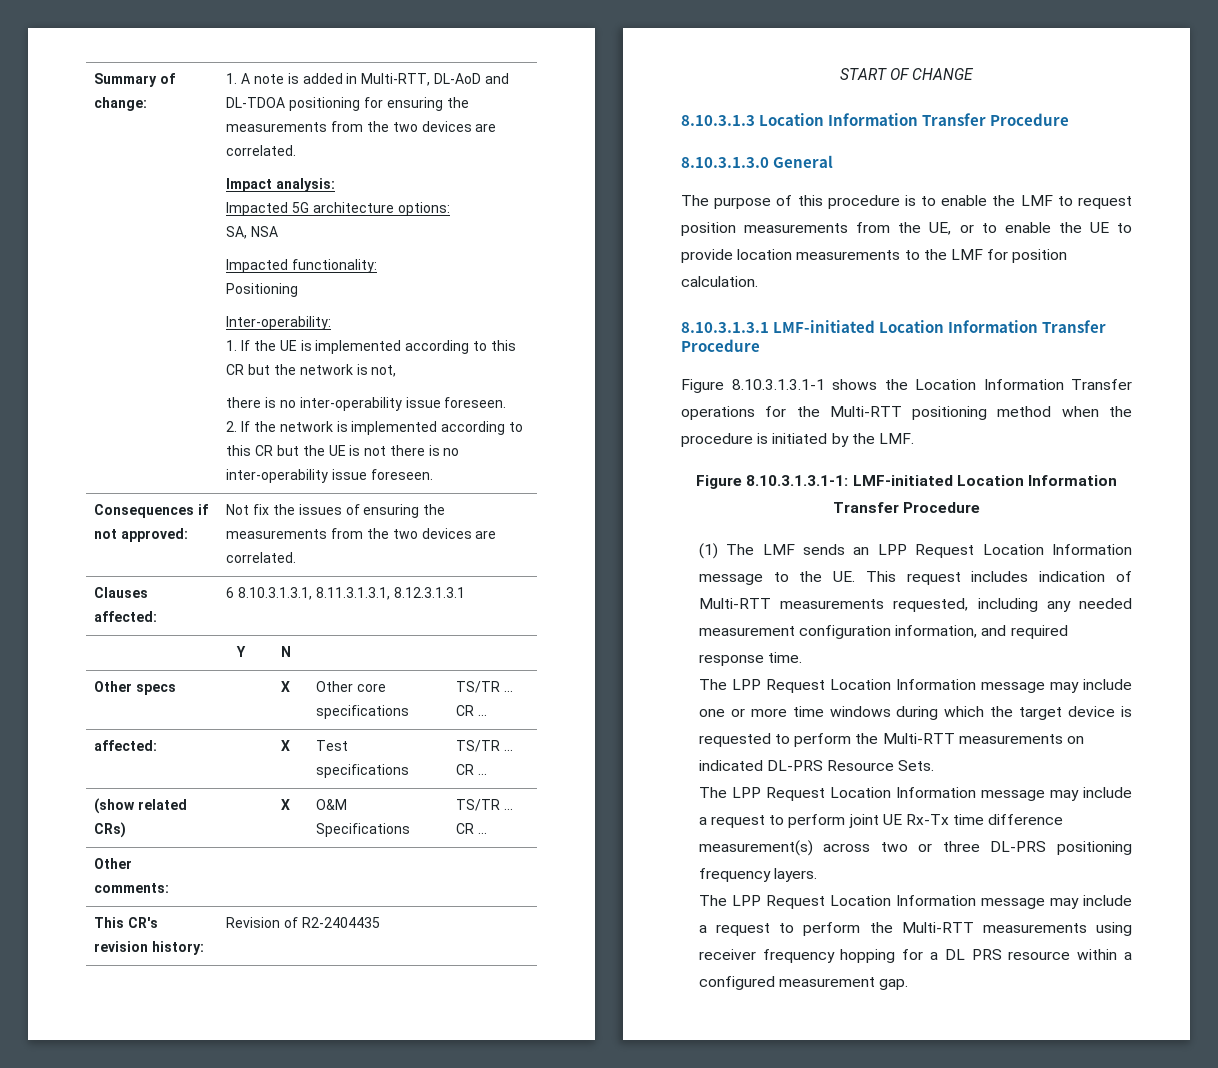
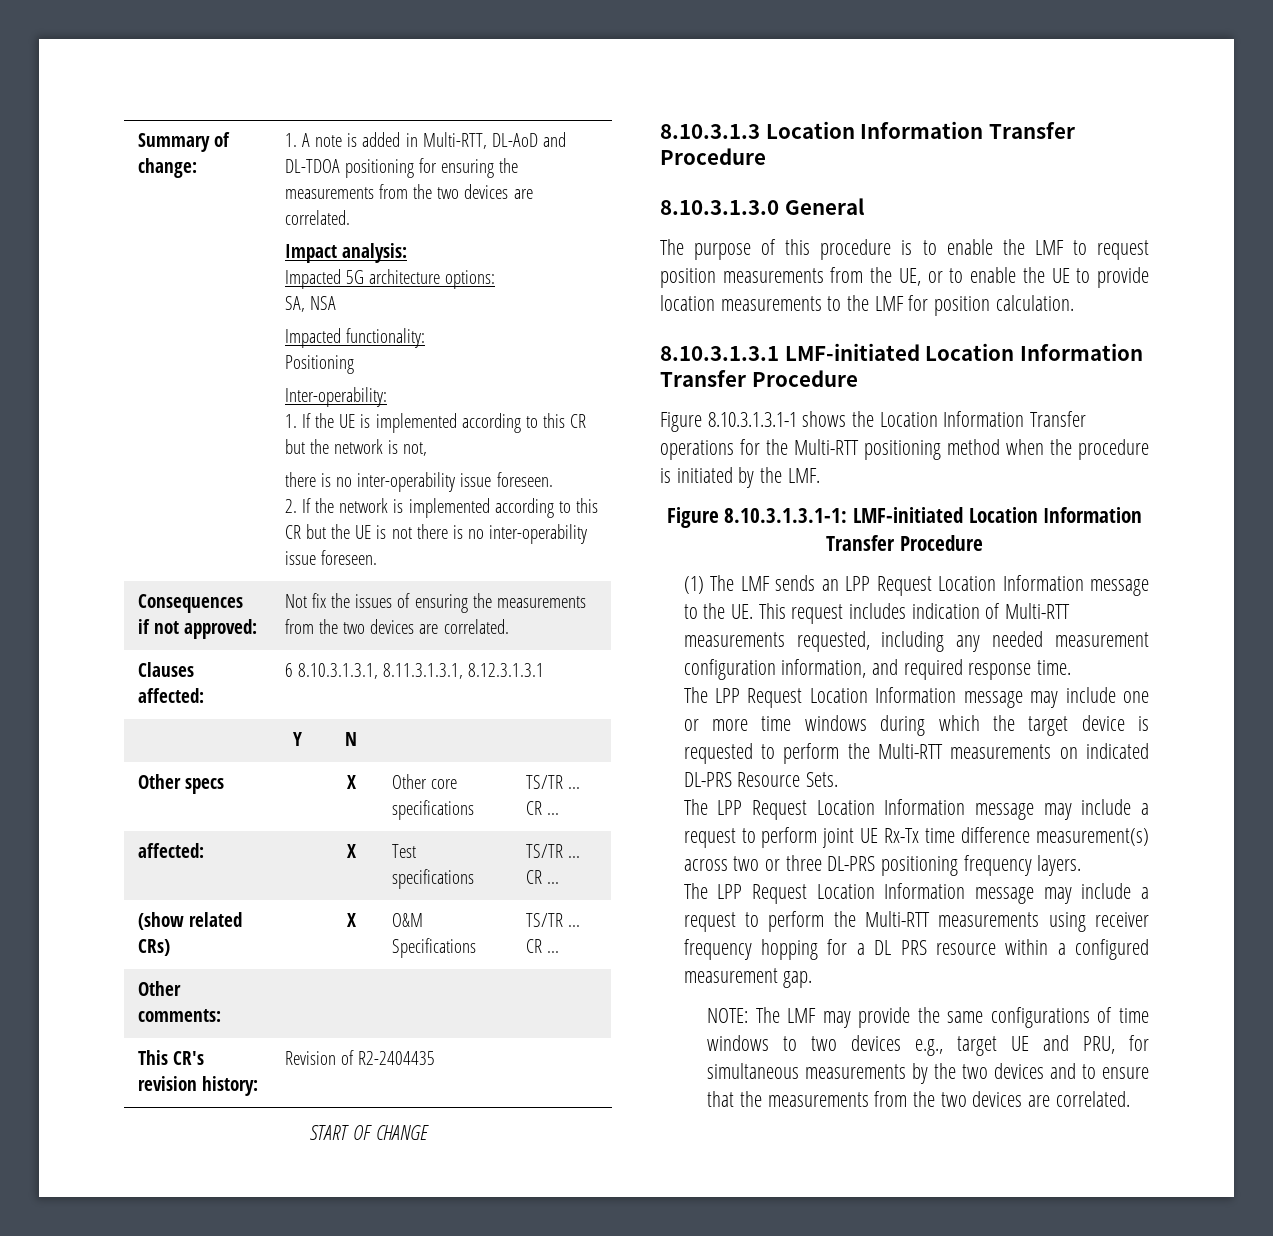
(909, 984) none -> [707,1007,1149,1028] [707,1035,1149,1056] [707,1063,1149,1084] [707,1091,1130,1107] // NOTE: The LMF may provide the same configurations of time windows to two devices e.g., target UE and PRU, for simultaneous measurements by the two devices and to ensure that the measurements from the two devices are correlated.

